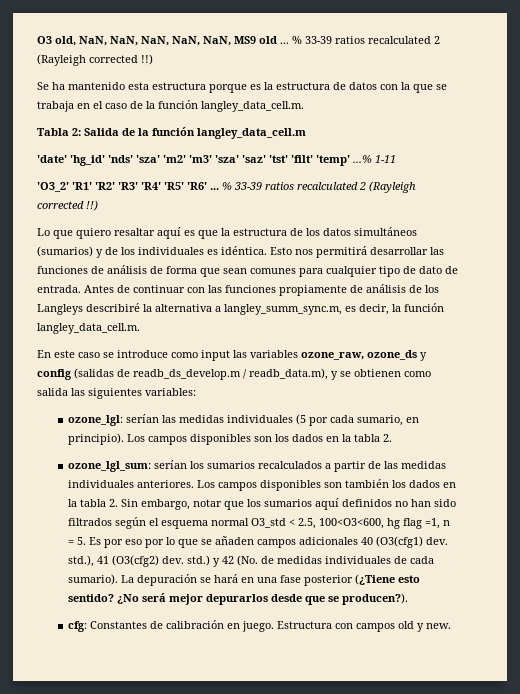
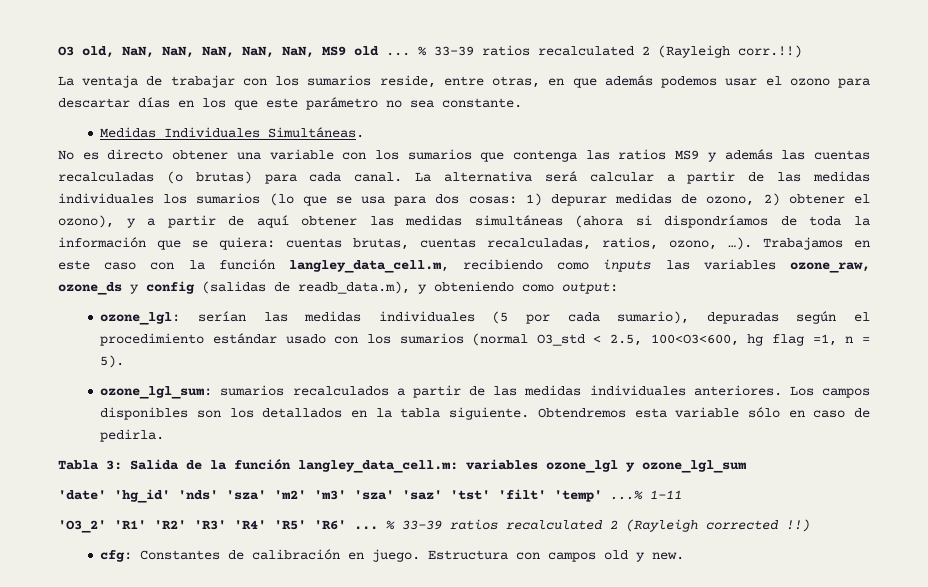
[89,54,153,65] [37,82,447,93] [37,100,304,112] corrected !!) // Se ha mantenido esta estructura porque es la estructura de datos con la que se trabaja en el caso de la función langley_data_cell.m. -> [738,45,802,58] [58,75,871,88] [58,97,522,110] [100,127,365,138] [58,149,871,162] [58,171,871,184] [58,193,870,206] [58,215,870,228] [58,237,870,250] [58,259,870,273] [58,281,618,295] [100,311,870,325] [100,333,871,346] [100,355,125,368] [100,385,870,399] [100,407,870,420] [100,429,165,442] corr.!!) // La ventaja de trabajar con los sumarios reside, entre otras, en que además podemos usar el ozono para descartar días en los que este parámetro no sea constante. // Medidas Individuales Simultáneas. // No es directo obtener una variable con los sumarios que contenga las ratios MS9 y además las cuentas recalculadas (o brutas) para cada canal. La alternativa será calcular a partir de las medidas individuales los sumarios (lo que se usa para dos cosas: 1) depurar medidas de ozono, 2) obtener el ozono), y a partir de aquí obtener las medidas simultáneas (ahora si dispondríamos de toda la información que se quiera: cuentas brutas, cuentas recalculadas, ratios, ozono, …). Trabajamos en este caso con la función langley_data_cell.m, recibiendo como inputs las variables ozone_raw, ozone_ds y config (salidas de readb_data.m), y obteniendo como output: // ozone_lgl: serían las medidas individuales (5 por cada sumario), depuradas según el procedimiento estándar usado con los sumarios (normal O3_std < 2.5, 100<O3<600, hg flag =1, n = 5). // ozone_lgl_sum: sumarios recalculados a partir de las medidas individuales anteriores. Los campos disponibles son los detallados en la tabla siguiente. Obtendremos esta variable sólo en caso de pedirla.
[72,128,81,136] 2: -> [106,460,122,470] 3:
[197,128,306,139] langley_data_cell.m -> [298,459,746,473] langley_data_cell.m: variables ozone_lgl y ozone_lgl_sum
[37,227,417,239] [37,246,444,258] [37,265,458,277] [37,284,439,296] [37,303,444,315] [37,323,140,334] [37,350,427,361] [37,368,431,380] [37,388,196,399] [68,414,420,426] [68,433,393,445] [68,460,447,472] [68,479,457,491] [68,498,457,510] [68,517,451,529] [68,536,449,548] [68,555,435,567] [68,574,421,586] [68,593,409,605] // Lo que quiero resaltar aquí es que la estructura de los datos simultáneos (sumarios) y de los individuales es idéntica. Esto nos permitirá desarrollar las funciones de análisis de forma que sean comunes para cualquier tipo de dato de entrada. Antes de continuar con las funciones propiamente de análisis de los Langleys describiré la alternativa a langley_summ_sync.m, es decir, la función langley_data_cell.m. // En este caso se introduce como input las variables ozone_raw, ozone_ds y config (salidas de readb_ds_develop.m / readb_data.m), y se obtienen como salida las siguientes variables: // ozone_lgl: serían las medidas individuales (5 por cada sumario, en principio). Los campos disponibles son los dados en la tabla 2. // ozone_lgl_sum: serían los sumarios recalculados a partir de las medidas individuales anteriores. Los campos disponibles son también los dados en la tabla 2. Sin embargo, notar que los sumarios aquí definidos no han sido filtrados según el esquema normal O3_std < 2.5, 100<O3<600, hg flag =1, n = 5. Es por eso por lo que se añaden campos adicionales 40 (O3(cfg1) dev. std.), 41 (O3(cfg2) dev. std.) y 42 (No. de medidas individuales de cada sumario). La depuración se hará en una fase posterior (¿Tiene esto sentido? ¿No será mejor depurarlos desde que se producen?). -> (810, 525) none

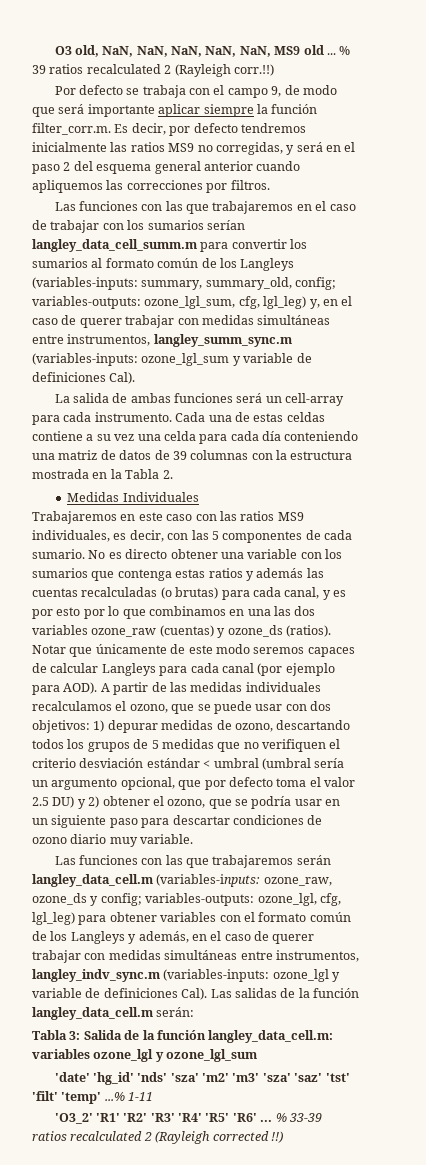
[434,46,474,56] 33-39 -> [32,65,46,74] 39
[58,75,139,88] La ventaja -> [54,85,337,98] [32,104,318,117] [32,123,306,136] [32,142,356,155] [32,161,301,174] [32,180,270,193] [54,201,356,214] Por defecto se trabaja con el campo 9, de modo que será importante aplicar siempre la función filter_corr.m. Es decir, por defecto tendremos inicialmente las ratios MS9 no corregidas, y será en el paso 2 del esquema general anterior cuando apliquemos las correcciones por filtros. // Las funciones con las que trabajaremos en el caso
[379,75,871,88] [58,97,522,110] [100,127,365,138] reside, entre otras, en que además podemos usar el ozono para descartar días en los que este parámetro no sea constante. // Medidas Individuales Simultáneas. // -> [206,220,245,230] [32,239,308,252] [32,258,295,271] [32,277,337,290] [32,296,353,309] [32,315,331,328] [32,334,292,347] [32,353,312,366] [32,372,136,384] [54,393,345,406] [32,412,325,425] [32,431,359,444] [32,450,353,460] [32,469,173,479] [67,492,199,502] [32,511,304,524] [32,530,352,543] [32,549,85,559] serían langley_data_cell_summ.m para convertir los sumarios al formato común de los Langleys (variables-inputs: summary, summary_old, config; variables-outputs: ozone_lgl_sum, cfg, lgl_leg) y, en el caso de querer trabajar con medidas simultáneas entre instrumentos, langley_summ_sync.m (variables-inputs: ozone_lgl_sum y variable de definiciones Cal). // La salida de ambas funciones será un cell-array para cada instrumento. Cada una de estas celdas contiene a su vez una celda para cada día conteniendo una matriz de datos de 39 columnas con la estructura mostrada en la Tabla 2. // Medidas Individuales // Trabajaremos en este caso con las ratios MS9 individuales, es decir, con las 5 componentes de cada sumario.
[585,149,700,160] las ratios MS9 -> [175,568,243,578] estas ratios
[354,171,871,184] [58,193,517,206] canal. La alternativa será calcular a partir de las medidas individuales los sumarios (lo que se usa para dos cosas: -> [284,587,346,600] [32,606,316,619] [32,625,331,638] [32,644,355,657] [32,663,335,676] [32,682,321,695] [32,701,331,714] [32,720,90,733] canal, y es por esto por lo que combinamos en una las dos variables ozone_raw (cuentas) y ozone_ds (ratios). Notar que únicamente de este modo seremos capaces de calcular Langleys para cada canal (por ejemplo para AOD). A partir de las medidas individuales recalculamos el ozono, que se puede usar con dos objetivos:
[763,193,870,206] [58,215,870,228] [58,237,870,250] [58,259,870,273] [58,281,618,295] [100,311,870,325] [100,333,871,346] [100,355,125,368] [100,385,870,399] [100,407,870,420] [100,429,165,442] 2) obtener el ozono), y a partir de aquí obtener las medidas simultáneas (ahora si dispondríamos de toda la información que se quiera: cuentas brutas, cuentas recalculadas, ratios, ozono, …). Trabajamos en este caso con la función langley_data_cell.m, recibiendo como inputs las variables ozone_raw, ozone_ds y config (salidas de readb_data.m), y obteniendo como output: // ozone_lgl: serían las medidas individuales (5 por cada sumario), depuradas según el procedimiento estándar usado con los sumarios (normal O3_std < 2.5, 100<O3<600, hg flag =1, n = 5). // ozone_lgl_sum: sumarios recalculados a partir de las medidas individuales anteriores. Los campos disponibles son los detallados en la tabla siguiente. Obtendremos esta variable sólo en caso de pedirla. -> [276,720,351,730] [32,739,341,752] [32,758,345,770] [32,777,355,790] [32,796,341,809] [32,815,323,828] [32,834,194,847] [54,855,331,868] [32,874,332,887] [32,893,341,906] [32,912,351,925] [32,931,315,944] [32,950,359,963] [32,969,341,982] [32,988,359,1000] [32,1007,195,1020] descartando todos los grupos de 5 medidas que no verifiquen el criterio desviación estándar < umbral (umbral sería un argumento opcional, que por defecto toma el valor 2.5 DU) y 2) obtener el ozono, que se podría usar en un siguiente paso para descartar condiciones de ozono diario muy variable. // Las funciones con las que trabajaremos serán langley_data_cell.m (variables-inputs: ozone_raw, ozone_ds y config; variables-outputs: ozone_lgl, cfg, lgl_leg) para obtener variables con el formato común de los Langleys y además, en el caso de querer trabajar con medidas simultáneas entre instrumentos, langley_indv_sync.m (variables-inputs: ozone_lgl y variable de definiciones Cal). Las salidas de la función langley_data_cell.m serán:
[100,549,685,562] // cfg: Constantes de calibración en juego. Estructura con campos old y new. -> (283, 1137) none

